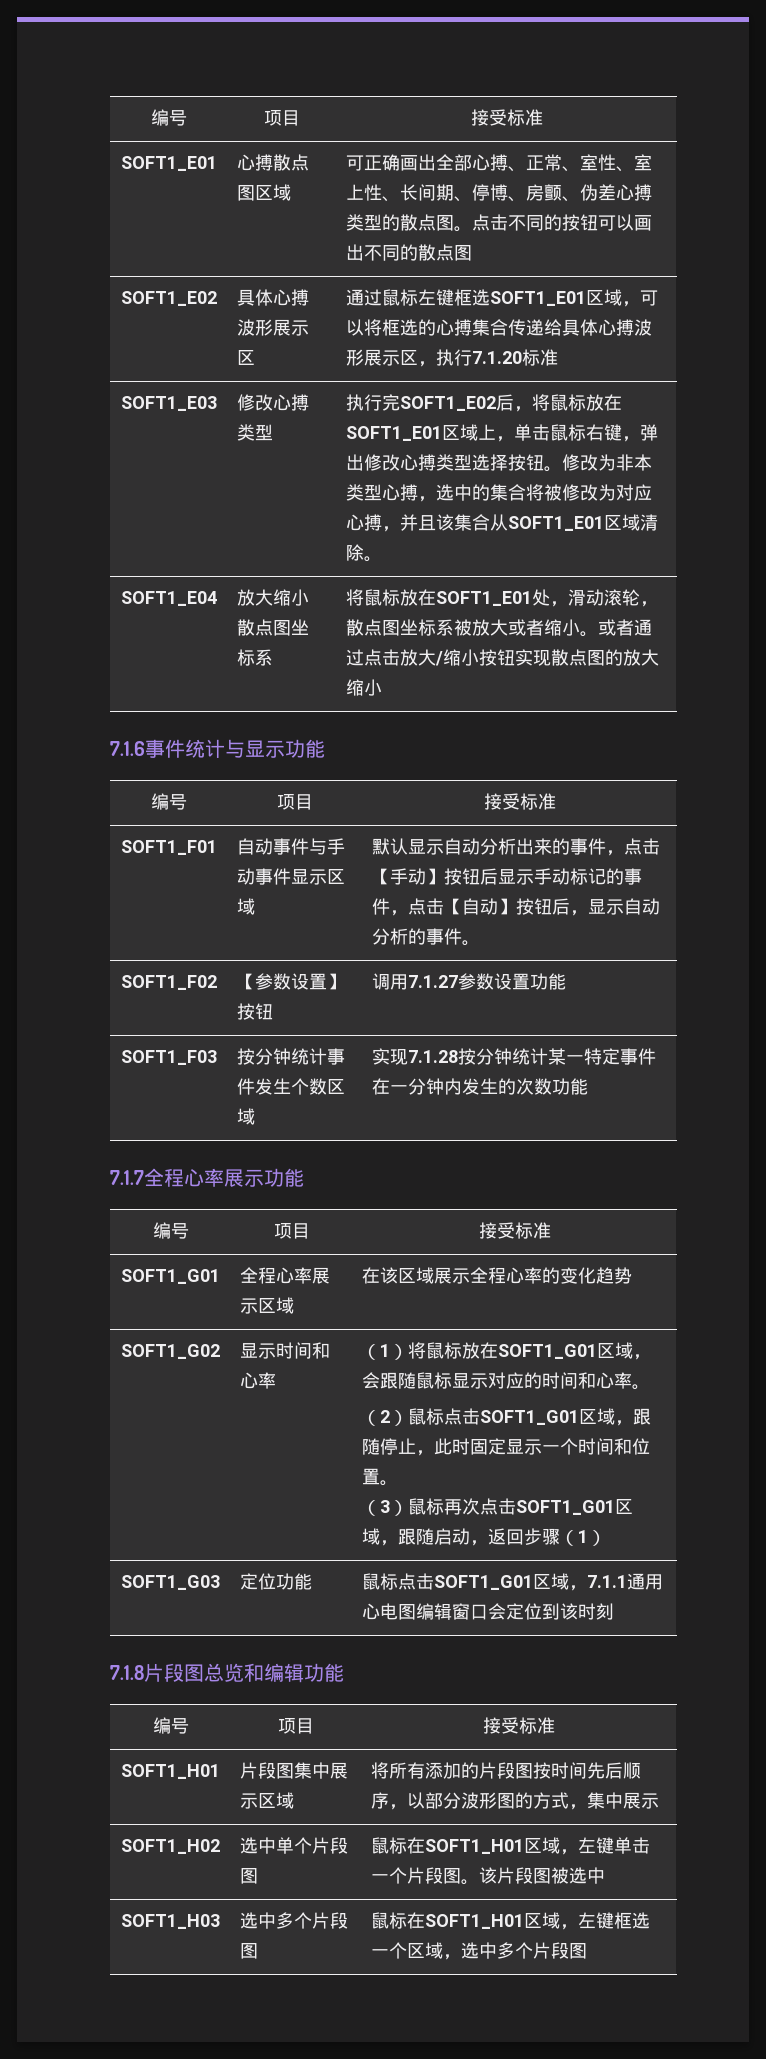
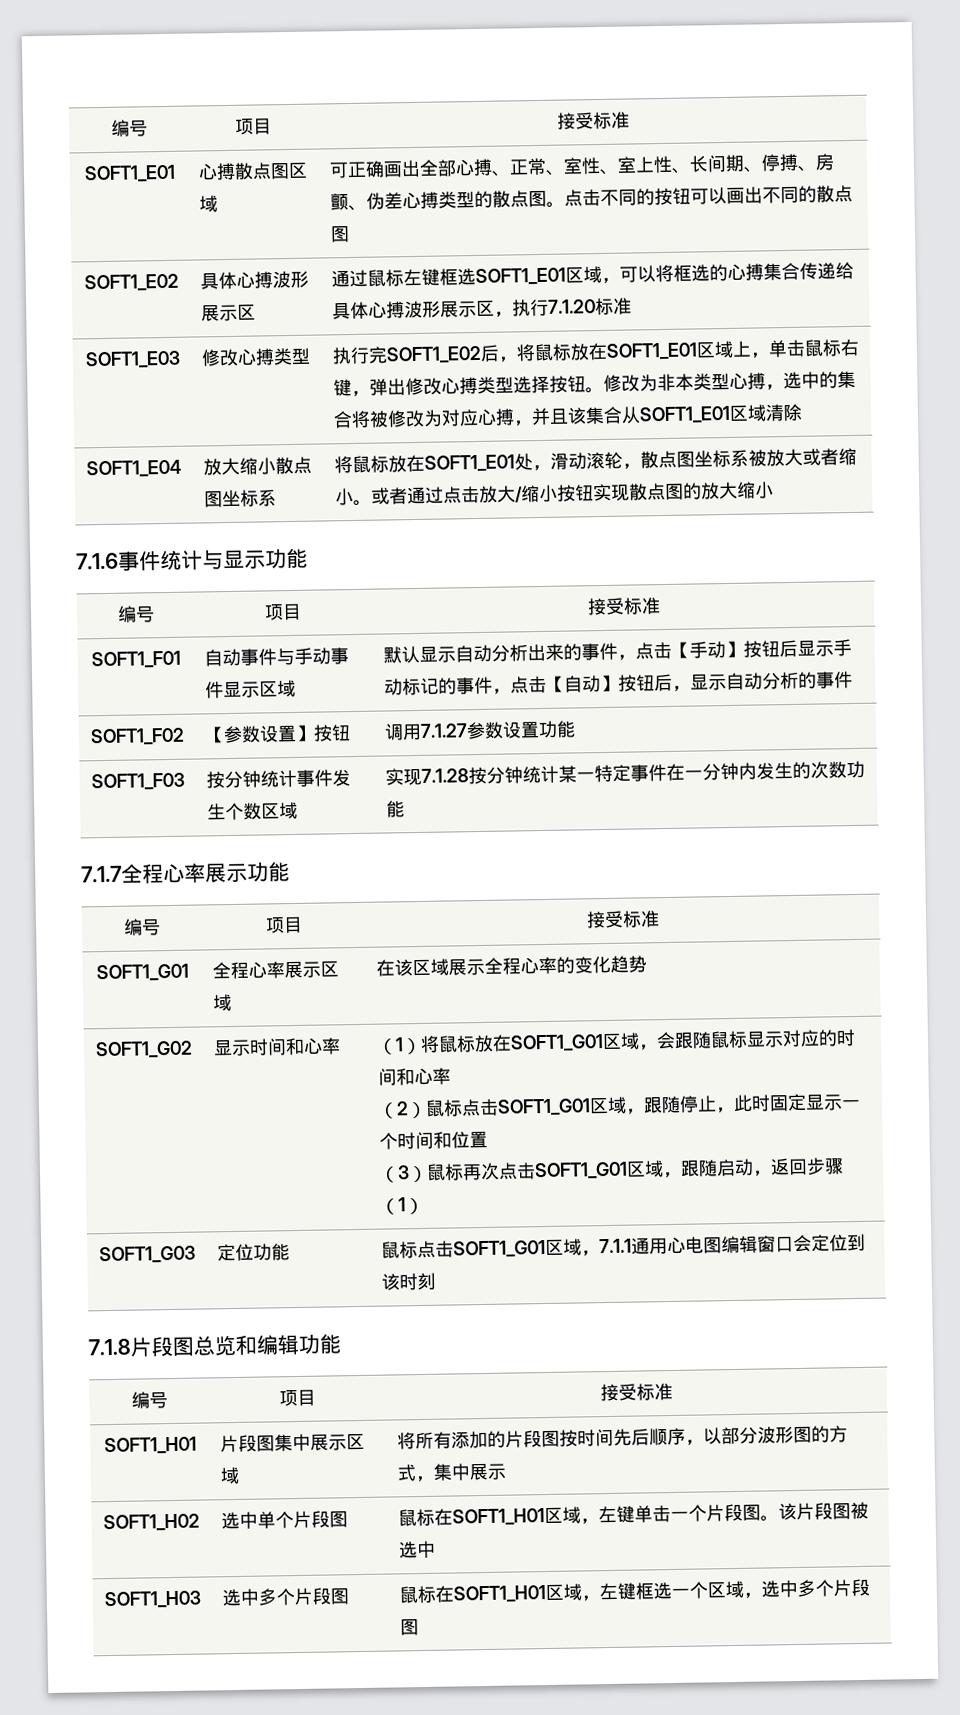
[490,184,509,201] 博 -> [779,153,800,172] 搏
[364,556,383,562] 。 -> (804, 412) none
[462,940,481,946] 。 -> (854, 679) none
[632,1384,651,1390] 。 -> (452, 1076) none
[380,1480,399,1486] 。 -> (489, 1139) none

